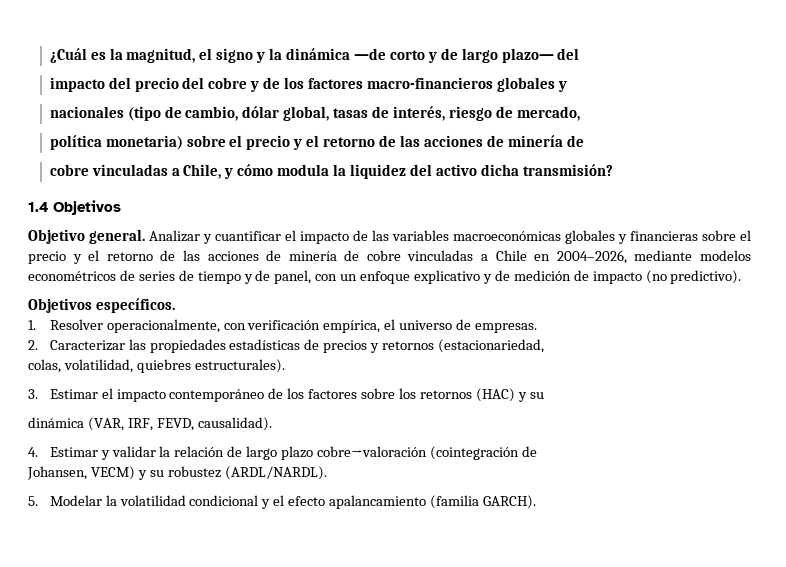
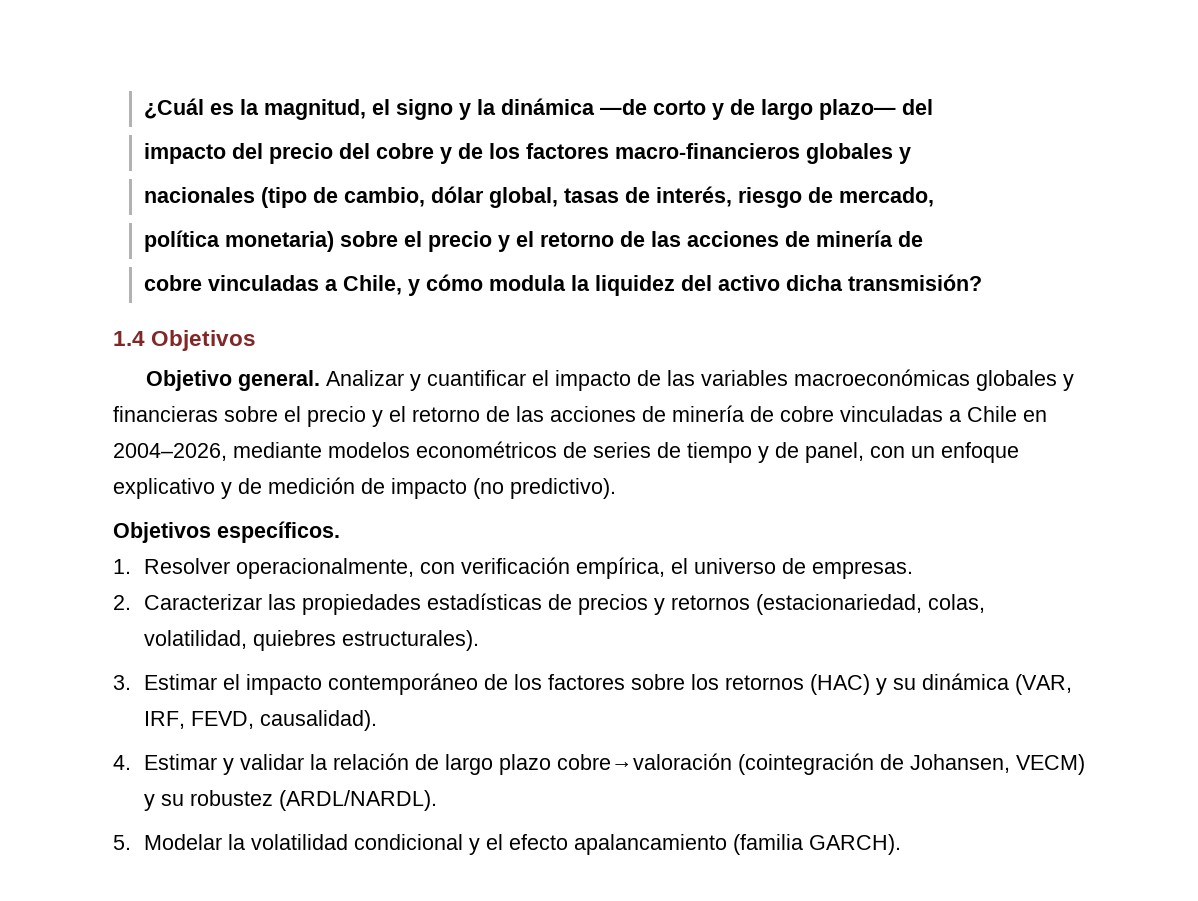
(545, 346) // -> (922, 604) none
(544, 395) // -> (916, 684) none
(537, 451) // -> (904, 762) none

